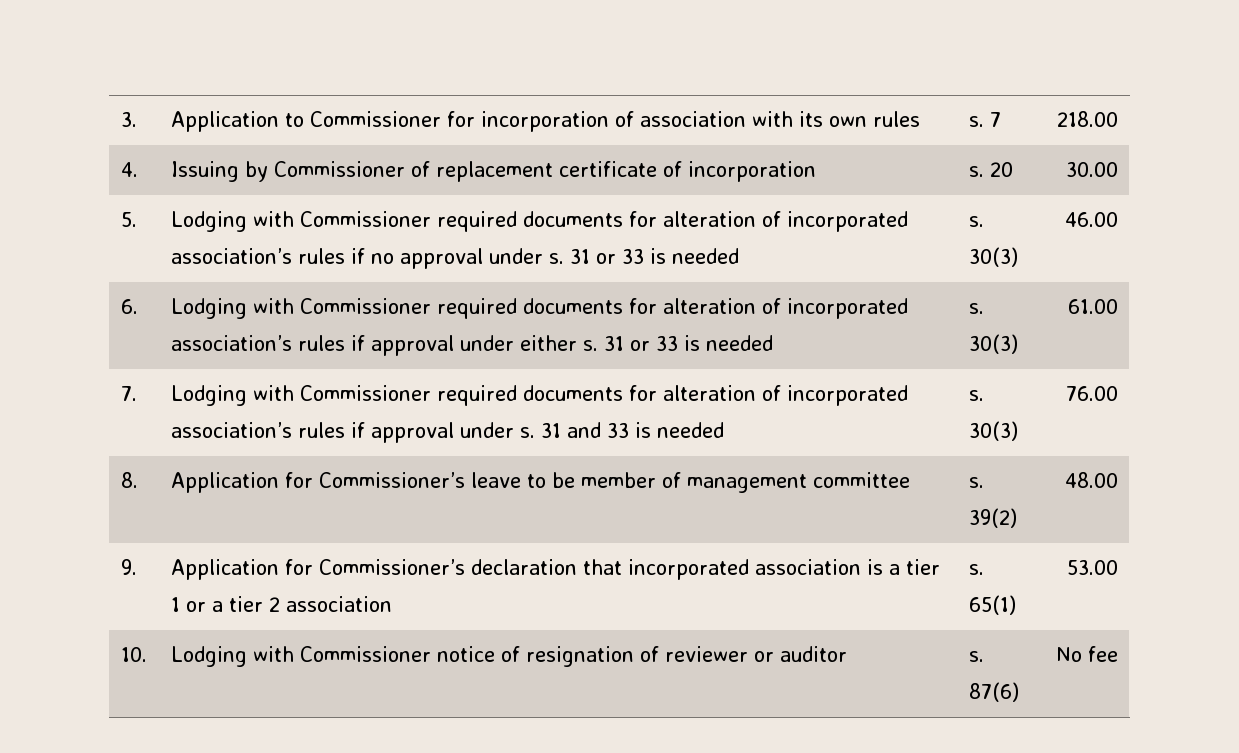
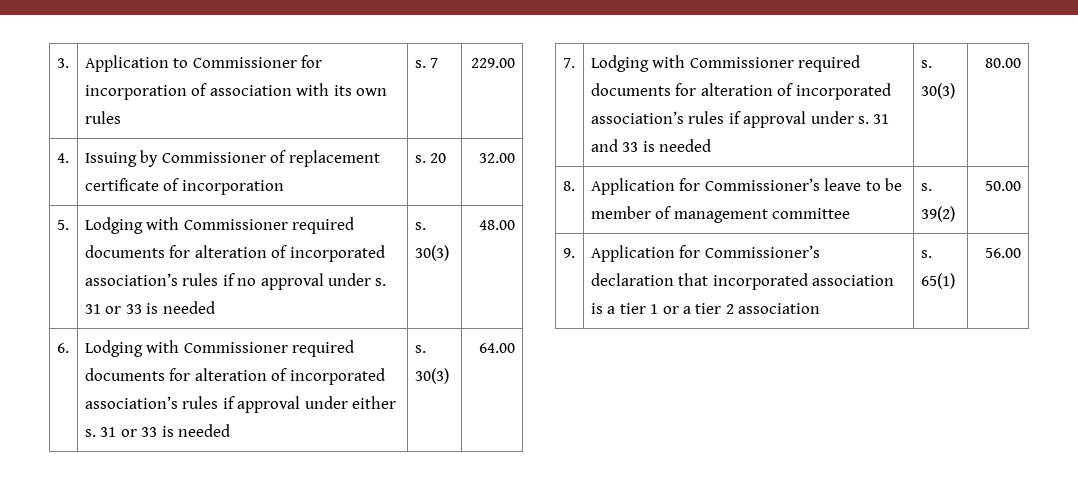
[1057,111,1119,127] 218.00 -> [471,58,516,68] 229.00
[1066,162,1119,177] 30.00 -> [479,153,516,163] 32.00
[1065,212,1119,227] 46.00 -> [479,220,516,230] 48.00
[1068,299,1119,314] 61.00 -> [479,343,516,353] 64.00
[1066,386,1119,401] 76.00 -> [985,58,1022,68] 80.00
[1065,472,1119,488] 48.00 -> [985,181,1022,191] 50.00
[1067,560,1119,575] [120,647,147,662] [170,646,847,667] [968,651,984,662] [968,682,1019,702] [1056,646,1119,662] 53.00 // 10. | Lodging with Commissioner notice of resignation of reviewer or auditor | s. 87(6) | No fee -> [985,248,1022,258] 56.00

